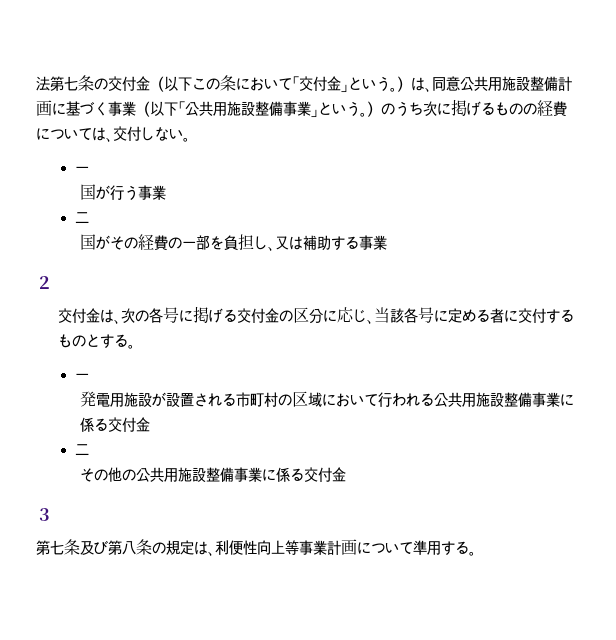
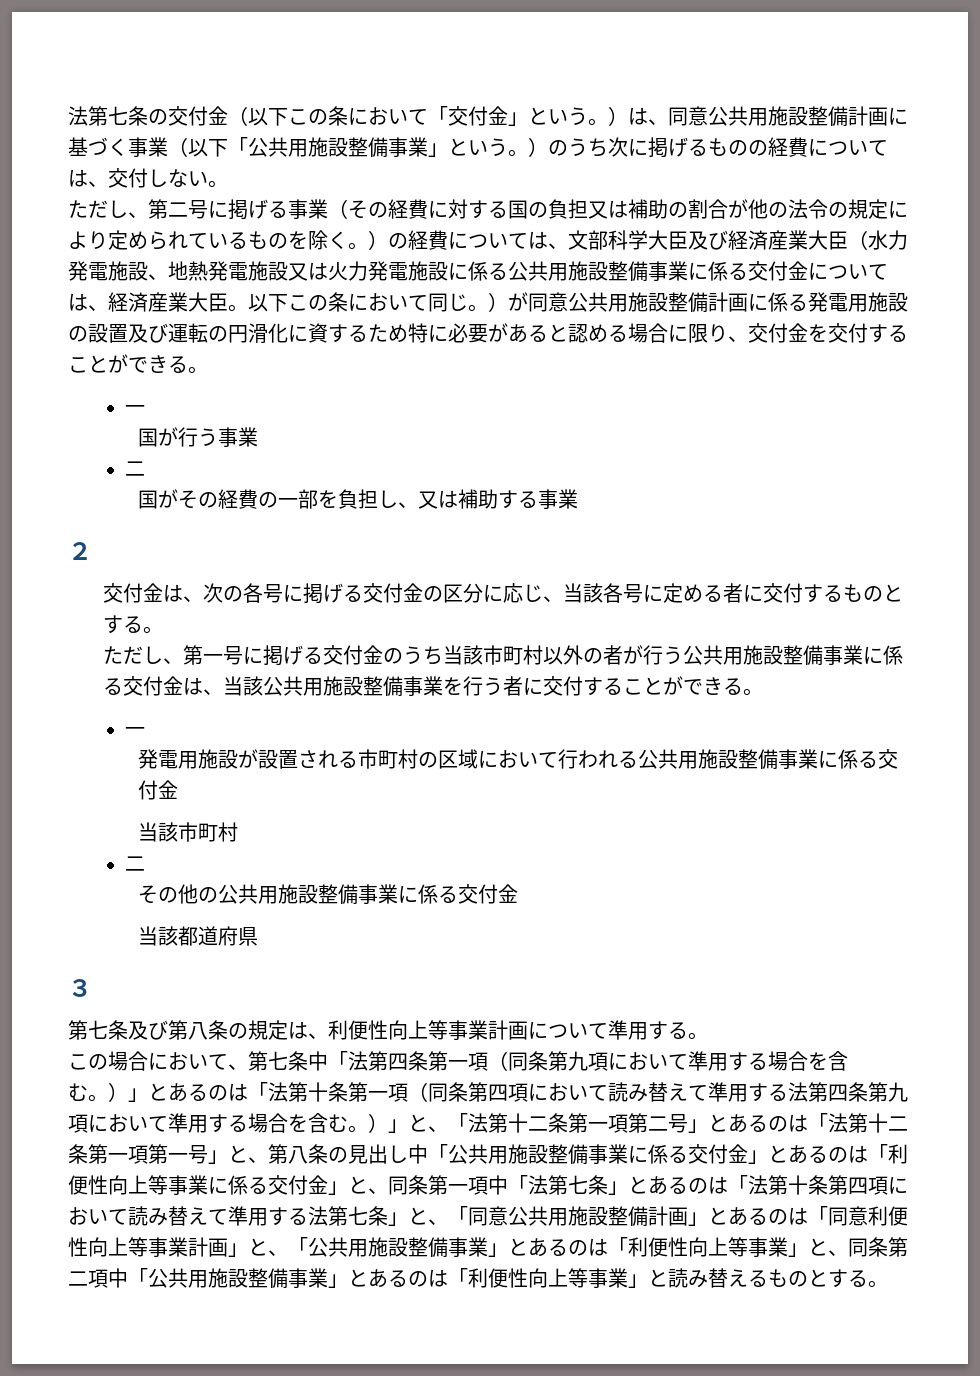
(190, 139) none -> [68,199,908,220] [68,230,908,250] [68,261,888,282] [68,292,908,313] [68,323,908,343] [68,354,208,374] // ただし、第二号に掲げる事業（その経費に対する国の負担又は補助の割合が他の法令の規定により定められているものを除く。）の経費については、文部科学大臣及び経済産業大臣（水力発電施設、地熱発電施設又は火力発電施設に係る公共用施設整備事業に係る交付金については、経済産業大臣。以下この条において同じ。）が同意公共用施設整備計画に係る発電用施設の設置及び運転の円滑化に資するため特に必要があると認める場合に限り、交付金を交付することができる。
(135, 346) none -> [102,645,903,666] [102,676,763,697] // ただし、第一号に掲げる交付金のうち当該市町村以外の者が行う公共用施設整備事業に係る交付金は、当該公共用施設整備事業を行う者に交付することができる。
(150, 424) none -> [137,822,238,842] // 当該市町村
(346, 474) none -> [137,926,258,946] // 当該都道府県
(476, 553) none -> [68,1051,848,1071] [68,1082,908,1102] [68,1113,908,1133] [68,1144,908,1165] [68,1175,908,1195] [68,1206,908,1227] [68,1237,908,1258] [68,1268,888,1289] // この場合において、第七条中「法第四条第一項（同条第九項において準用する場合を含む。）」とあるのは「法第十条第一項（同条第四項において読み替えて準用する法第四条第九項において準用する場合を含む。）」と、「法第十二条第一項第二号」とあるのは「法第十二条第一項第一号」と、第八条の見出し中「公共用施設整備事業に係る交付金」とあるのは「利便性向上等事業に係る交付金」と、同条第一項中「法第七条」とあるのは「法第十条第四項において読み替えて準用する法第七条」と、「同意公共用施設整備計画」とあるのは「同意利便性向上等事業計画」と、「公共用施設整備事業」とあるのは「利便性向上等事業」と、同条第二項中「公共用施設整備事業」とあるのは「利便性向上等事業」と読み替えるものとする。

